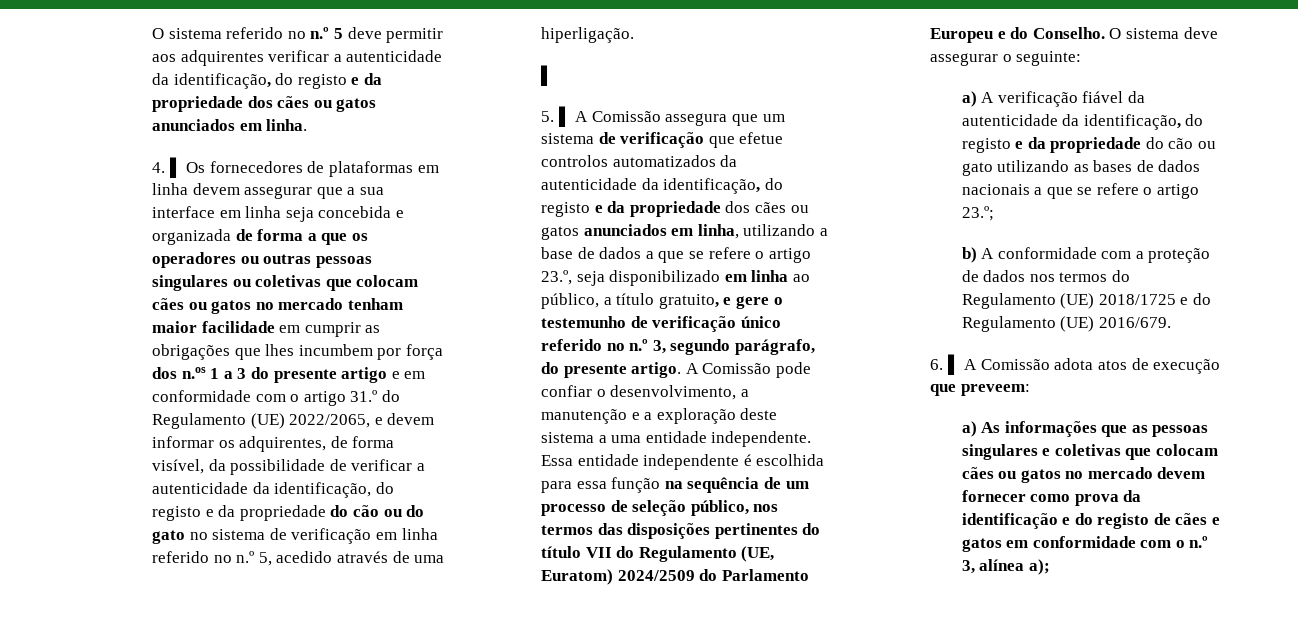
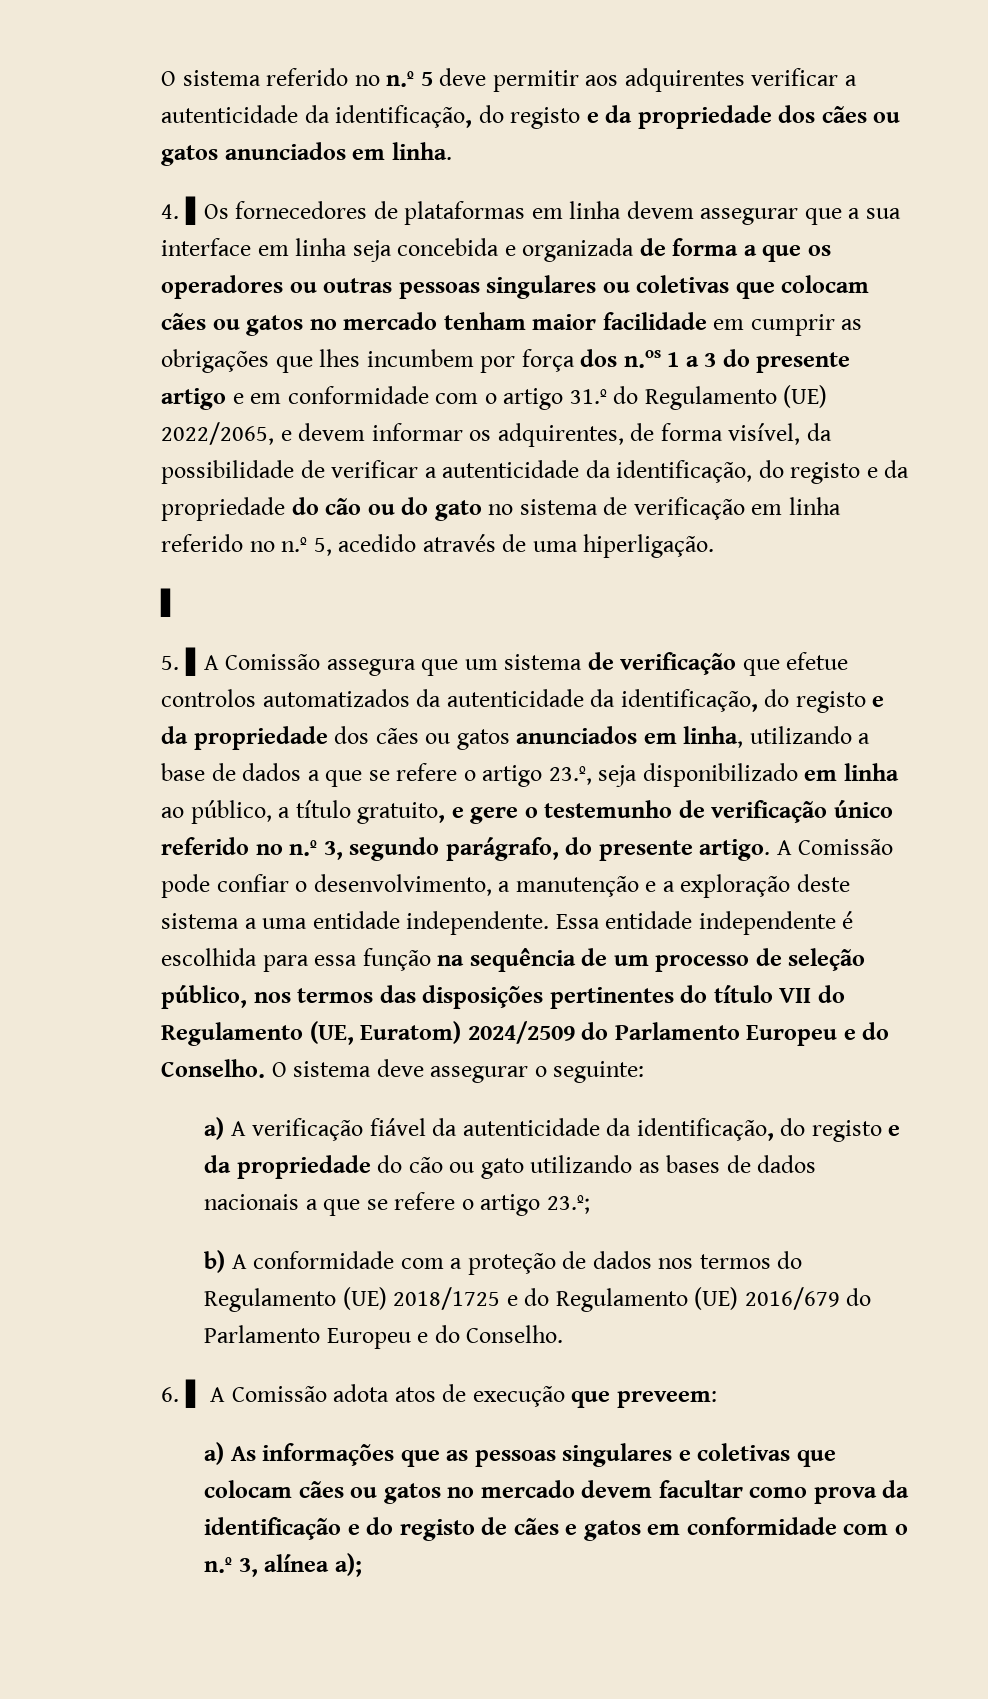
[169,157,206,178] ▌ Os -> [184,196,229,225] ▌Os
[558,106,589,127] ▌ A -> [184,647,219,676] ▌A
[1098,317,1171,328] 2016/679. -> [744,1287,872,1310] [204,1325,564,1349] 2016/679 do Parlamento Europeu e do Conselho.
[961,490,1026,502] fornecer -> [658,1480,743,1498] facultar

